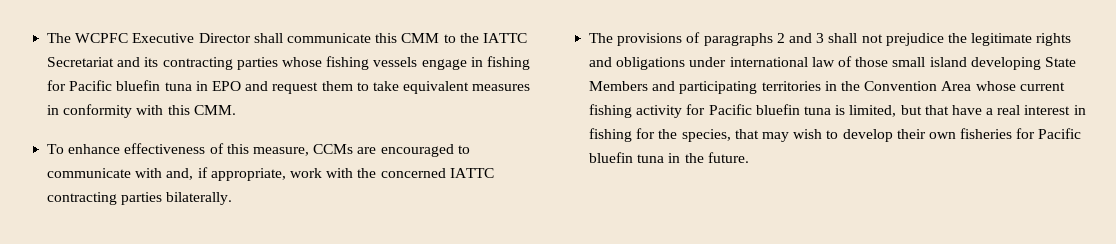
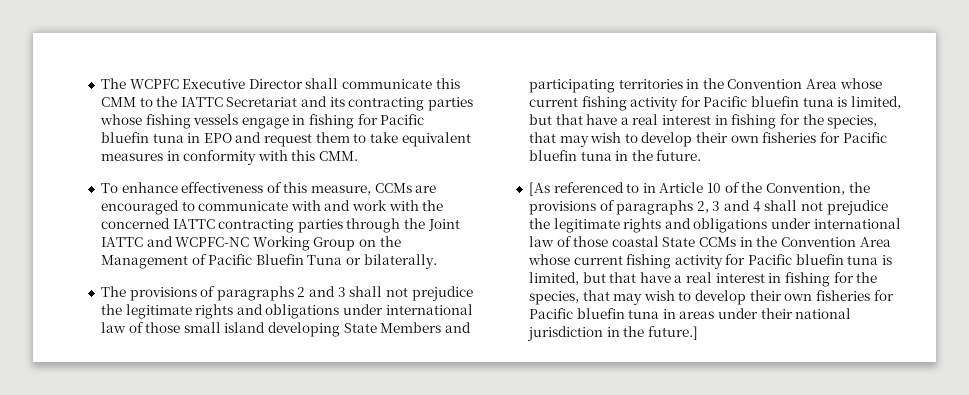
[166,167,286,181] and, if appropriate, -> [324,200,351,211] and
(163, 198) none -> [346,218,460,233] [100,236,401,251] [100,254,362,269] through the Joint IATTC and WCPFC-NC Working Group on the Management of Pacific Bluefin Tuna or
(749, 157) none -> [528,182,870,196] [528,200,888,215] [528,218,901,233] [528,236,891,247] [527,254,893,269] [528,272,878,287] [528,290,894,305] [528,308,852,319] [526,326,698,341] // [As referenced to in Article 10 of the Convention, the provisions of paragraphs 2, 3 and 4 shall not prejudice the legitimate rights and obligations under international law of those coastal State CCMs in the Convention Area whose current fishing activity for Pacific bluefin tuna is limited, but that have a real interest in fishing for the species, that may wish to develop their own fisheries for Pacific bluefin tuna in areas under their national jurisdiction in the future.]

